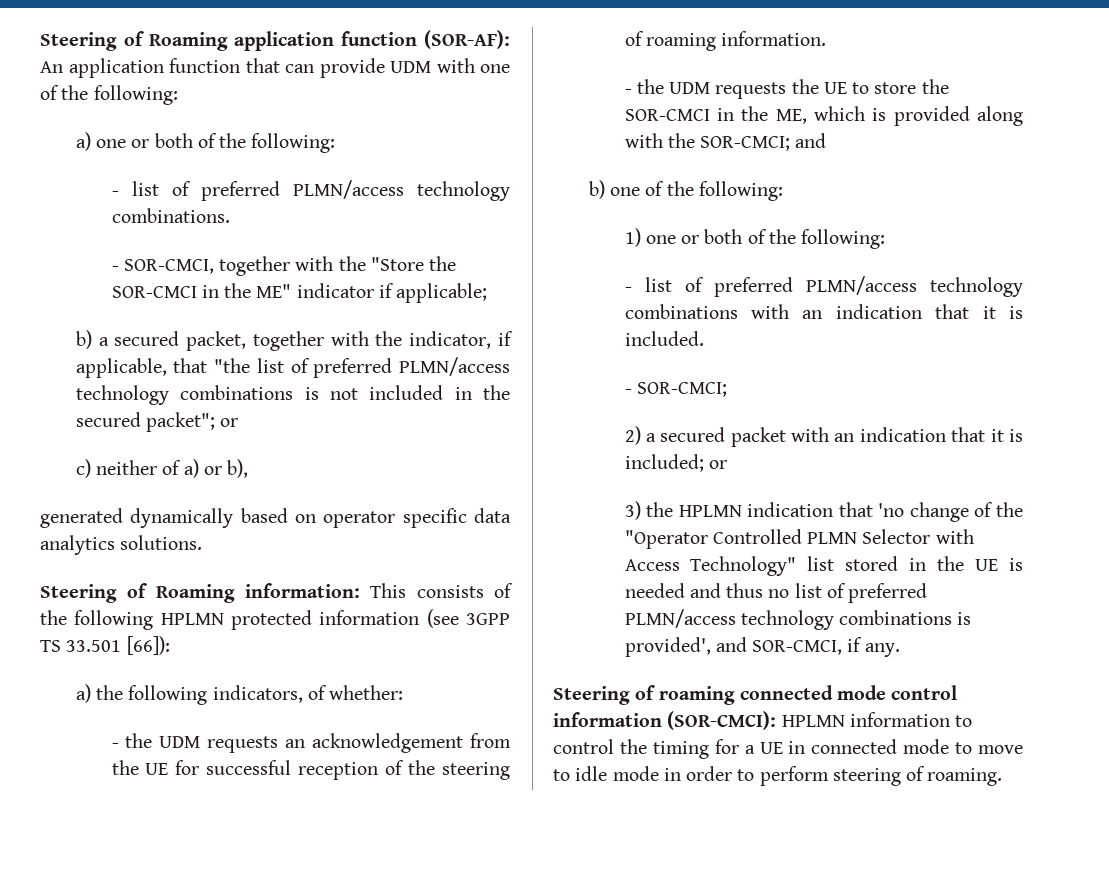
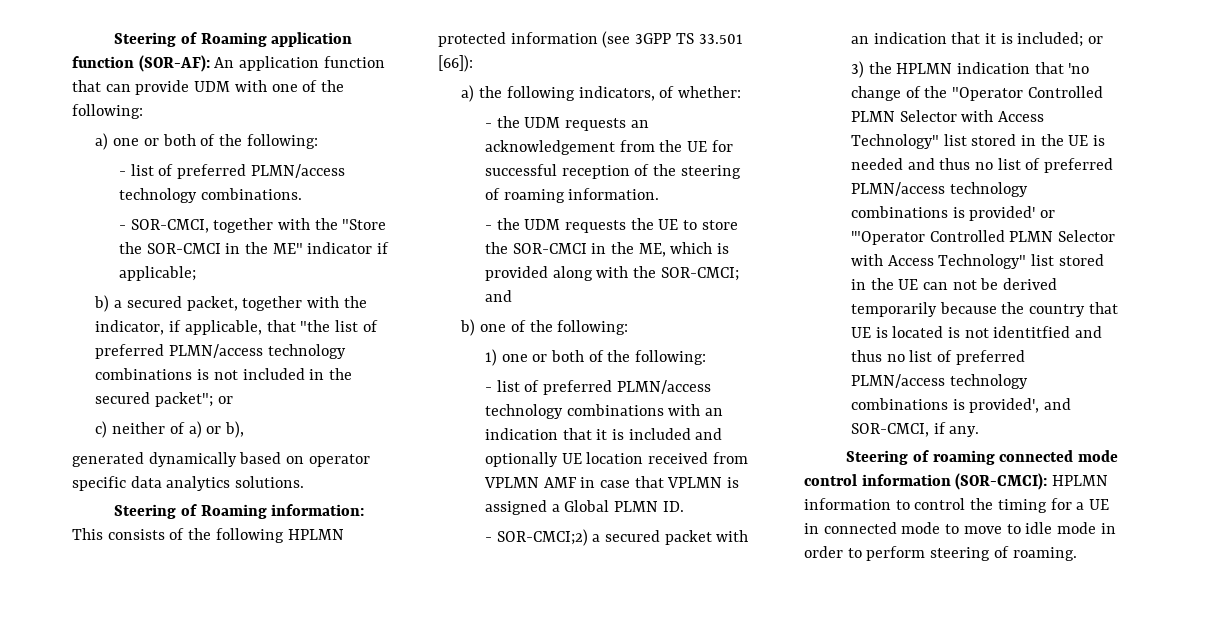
[624,331,704,346] [624,382,727,397] [624,426,641,445] included. // - SOR-CMCI; // 2) -> [628,428,723,440] [484,452,748,467] [483,476,740,488] [484,500,684,515] [484,529,588,546] included and optionally UE location received from VPLMN AMF in case that VPLMN is assigned a Global PLMN ID. // - SOR-CMCI;2)
(972, 618) none -> [969,206,1056,221] [850,230,1116,245] [850,254,1104,269] [850,278,1058,290] [850,302,1118,317] [850,326,1103,338] [850,350,1025,365] [850,374,1028,389] [850,398,965,410] provided' or '"Operator Controlled PLMN Selector with Access Technology" list stored in the UE can not be derived temporarily because the country that UE is located is not identitfied and thus no list of preferred PLMN/access technology combinations is

